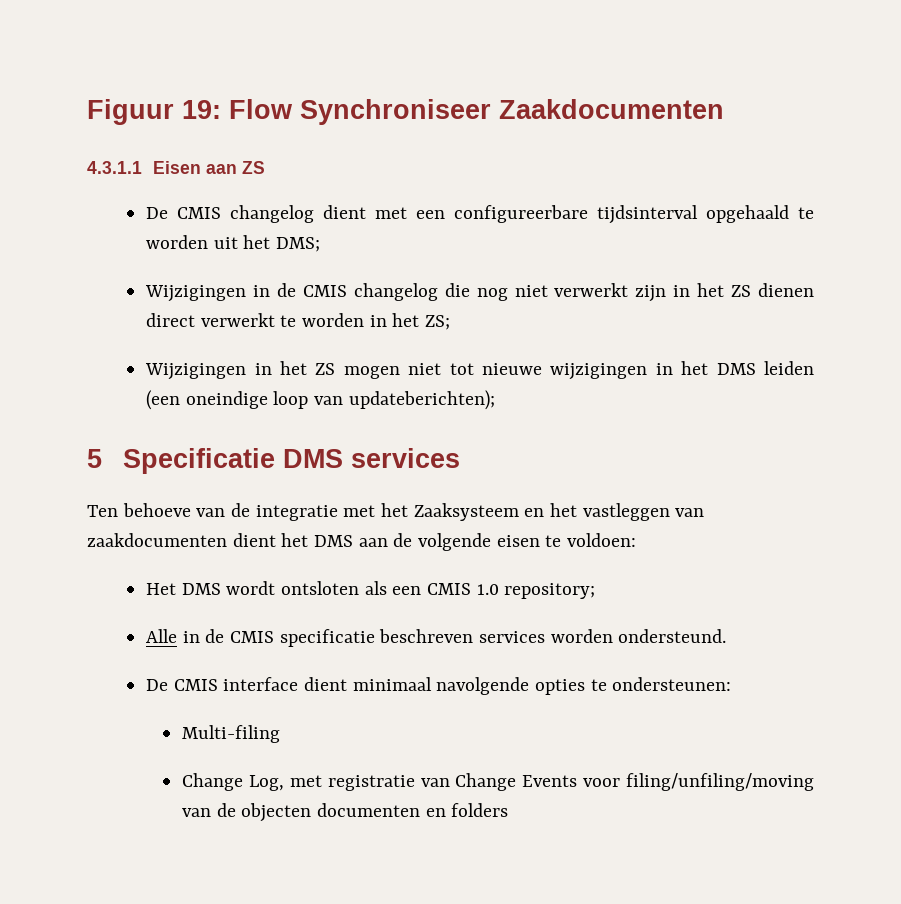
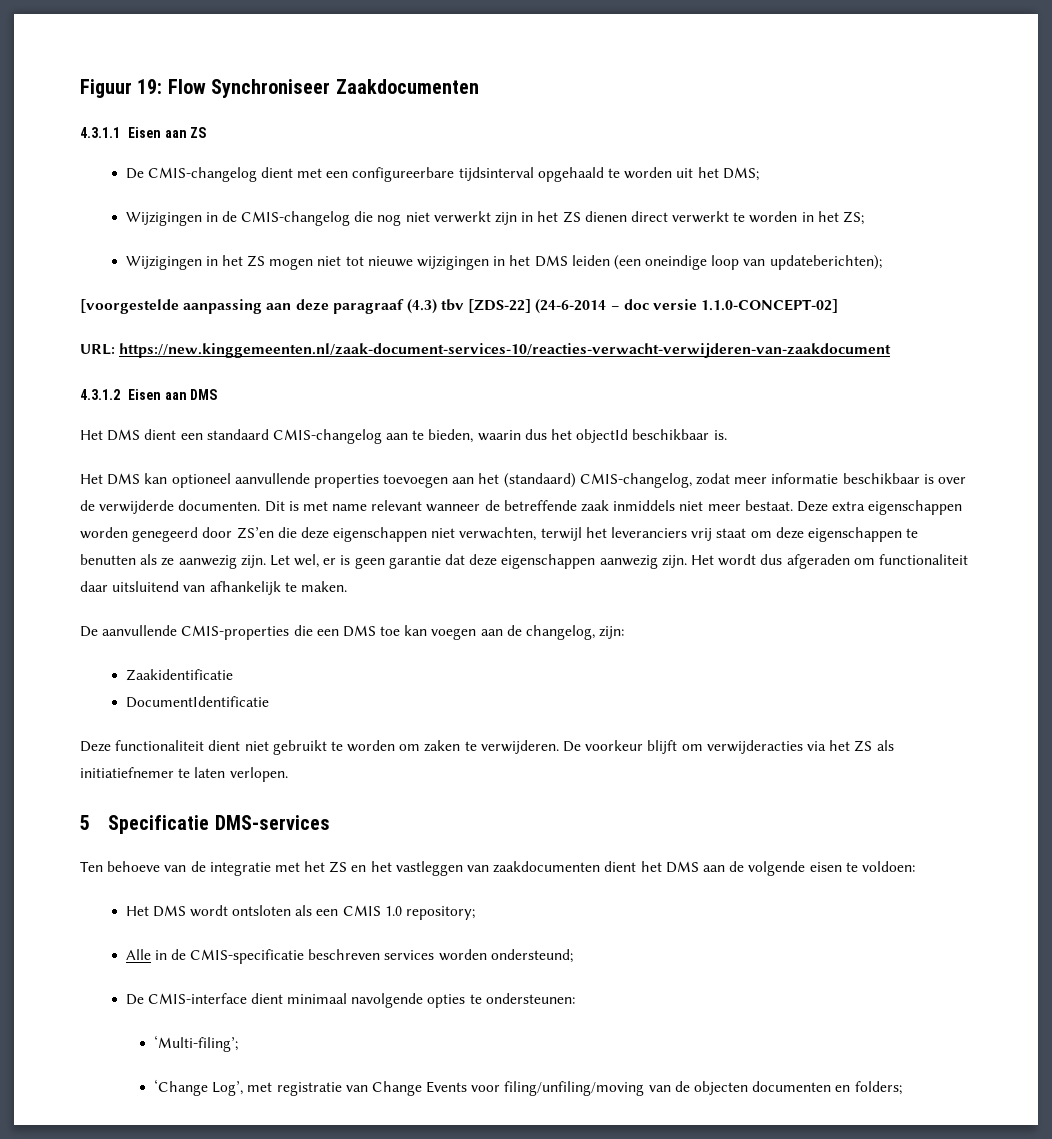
[177,205,315,223] CMIS changelog -> [147,167,257,182] CMIS-changelog
[302,283,438,301] CMIS changelog -> [241,211,351,226] CMIS-changelog
(495, 400) none -> [80,299,839,314] [80,343,892,358] [80,389,218,400] [80,429,727,444] [80,473,966,488] [80,500,963,515] [80,527,919,542] [80,554,968,569] [80,581,347,595] [80,625,625,640] [125,669,233,681] [125,696,269,708] [80,740,894,755] [80,767,288,782] // [voorgestelde aanpassing aan deze paragraaf (4.3) tbv [ZDS-22] (24-6-2014 – doc versie 1.1.0-CONCEPT-02] // URL: https://new.kinggemeenten.nl/zaak-document-services-10/reacties-verwacht-verwijderen-van-zaakdocument // 4.3.1.2 Eisen aan DMS // Het DMS dient een standaard CMIS-changelog aan te bieden, waarin dus het objectId beschikbaar is. // Het DMS kan optioneel aanvullende properties toevoegen aan het (standaard) CMIS-changelog, zodat meer informatie beschikbaar is over de verwijderde documenten. Dit is met name relevant wanneer de betreffende zaak inmiddels niet meer bestaat. Deze extra eigenschappen worden genegeerd door ZS’en die deze eigenschappen niet verwachten, terwijl het leveranciers vrij staat om deze eigenschappen te benutten als ze aanwezig zijn. Let wel, er is geen garantie dat deze eigenschappen aanwezig zijn. Het wordt dus afgeraden om functionaliteit daar uitsluitend van afhankelijk te maken. // De aanvullende CMIS-properties die een DMS toe kan voegen aan de changelog, zijn: // Zaakidentificatie // DocumentIdentificatie // Deze functionaliteit dient niet gebruikt te worden om zaken te verwijderen. De voorkeur blijft om verwijderacties via het ZS als initiatiefnemer te laten verlopen.
[283,448,461,468] DMS services -> [214,815,330,830] DMS-services
[413,503,519,521] Zaaksysteem -> [329,861,348,873] ZS
[230,629,375,647] CMIS specificatie -> [190,949,305,964] CMIS-specificatie
[618,629,727,643] [146,677,299,691] ondersteund. // De CMIS interface -> [490,949,573,963] [125,993,247,1005] ondersteund; // De CMIS-interface
[182,725,281,743] [182,773,284,791] Multi-filing // Change Log, -> [154,1035,239,1052] [154,1079,244,1096] ‘Multi-filing’; // ‘Change Log’,
[451,803,509,817] folders -> [854,1081,902,1095] folders;

